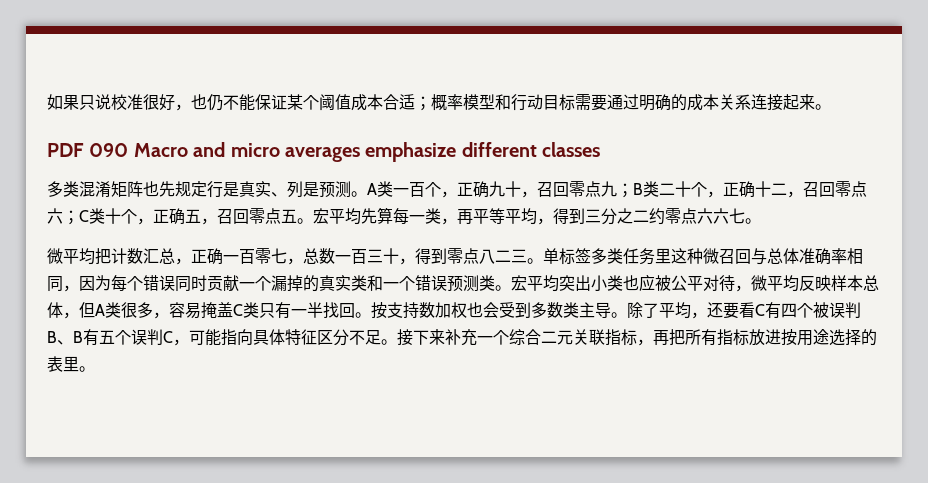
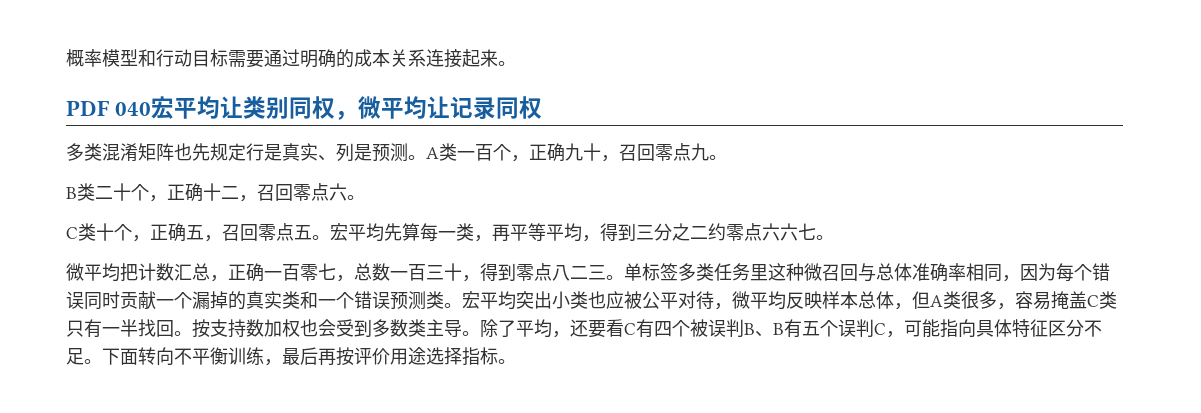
[47,94,431,111] 如果只说校准很好，也仍不能保证某个阈值成本合适； -> (66, 58) none
[89,142,601,162] 090 Macro and micro averages emphasize different classes -> [115,96,543,120] 040宏平均让类别同权，微平均让记录同权
[617,183,633,198] ； -> [709,155,727,160] 。 //
[63,210,79,225] ； -> [347,195,365,200] 。 //
[397,329,797,346] 接下来补充一个综合二元关联指标，再把所有指标放进按 -> [102,347,390,366] 下面转向不平衡训练，最后再按评价
[861,329,877,346] [47,356,79,372] 的表里 -> [462,347,498,366] 指标

